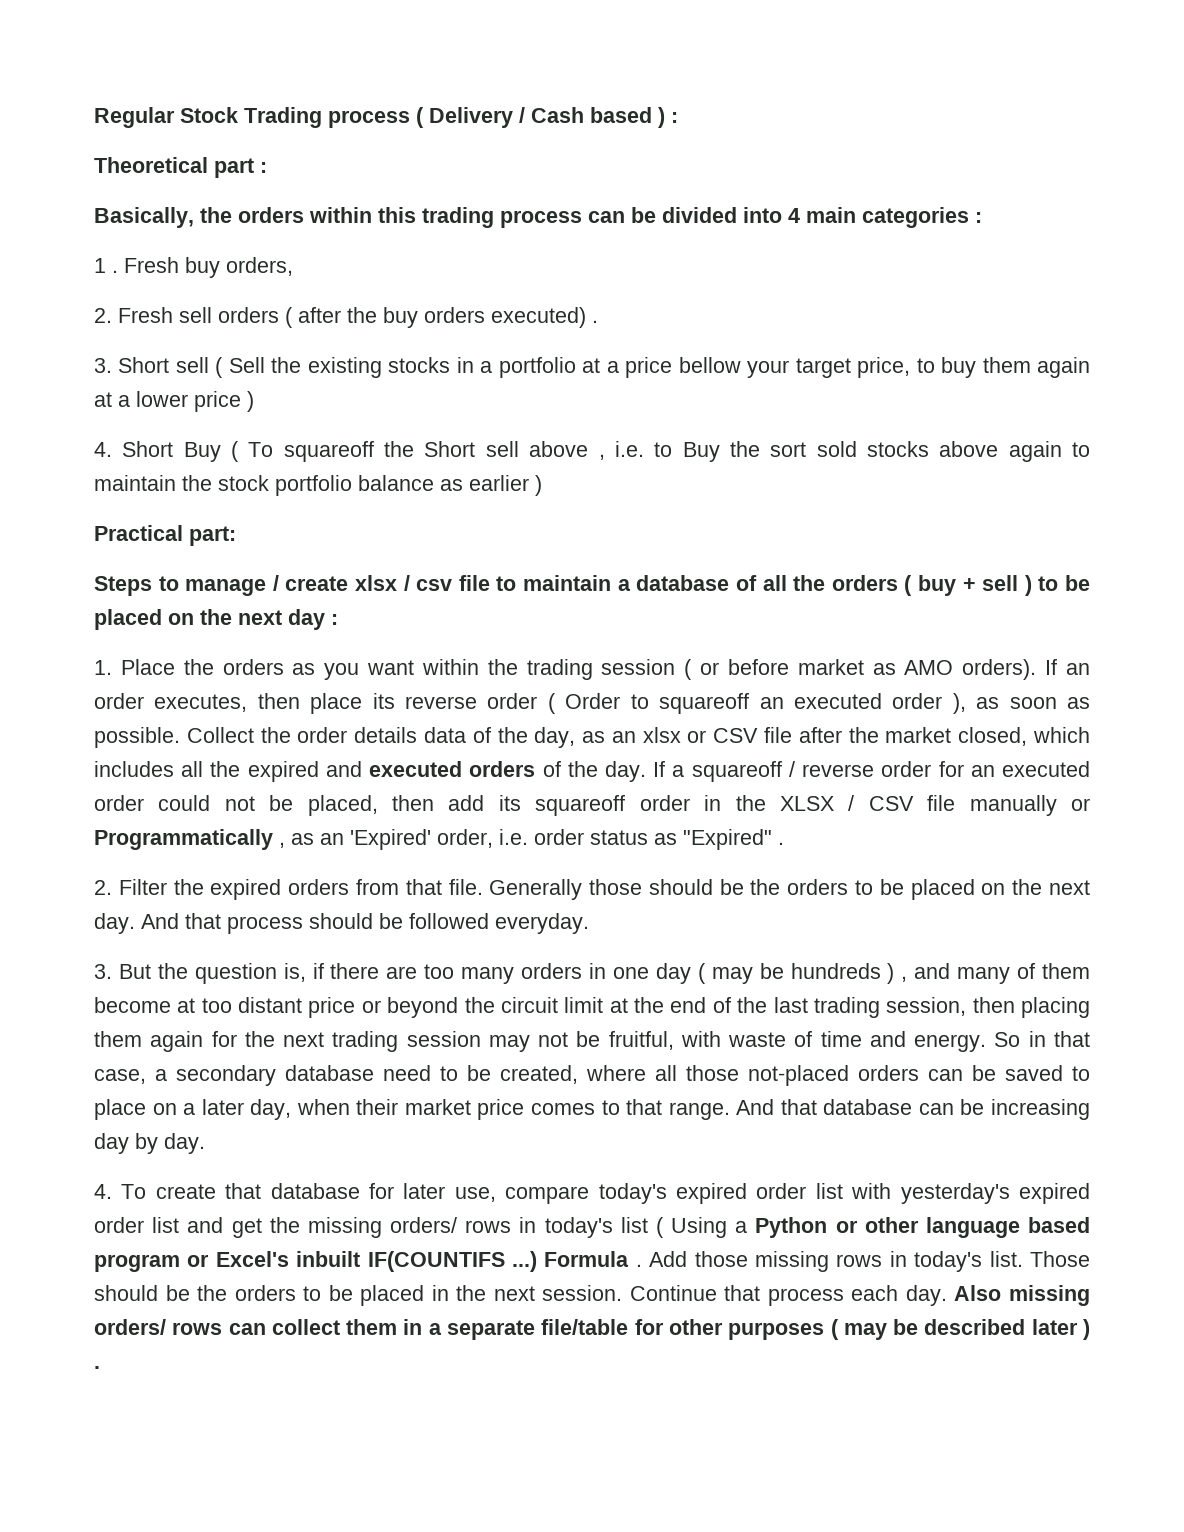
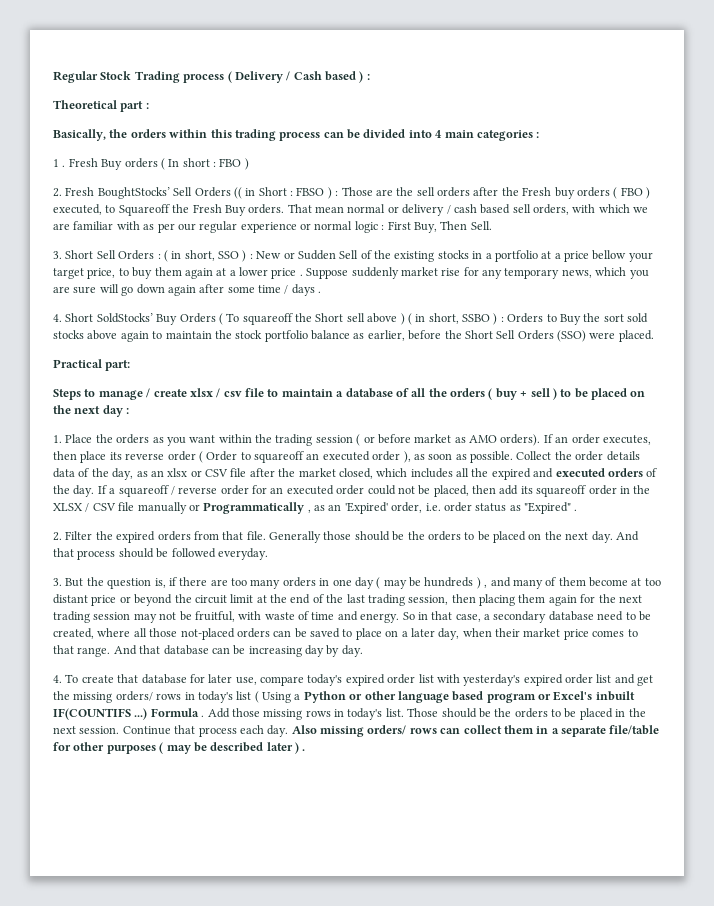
[185,257,293,278] [94,307,173,323] buy orders, // 2. Fresh -> [101,158,249,170] [53,187,414,199] Buy orders ( In short : FBO ) // 2. Fresh BoughtStocks’ Sell Orders (( in Short : FBSO ) : Those are the
[285,307,377,328] ( after the -> [473,187,552,196] after the Fresh
[491,307,598,328] [94,357,265,378] executed) . // 3. Short sell ( Sell -> [613,187,650,199] [53,204,649,216] [53,221,492,233] [53,250,372,262] ( FBO ) executed, to Squareoff the Fresh Buy orders. That mean normal or delivery / cash based sell orders, with which we are familiar with as per our regular experience or normal logic : First Buy, Then Sell. // 3. Short Sell Orders : ( in short, SSO ) : New or Sudden Sell of
[247,391,254,412] ) -> [299,267,649,279] [53,284,322,296] . Suppose suddenly market rise for any temporary news, which you are sure will go down again after some time / days .
[183,442,221,462] Buy -> [96,313,216,325] SoldStocks’ Buy Orders
[598,441,644,460] , i.e. -> [400,313,544,325] ) ( in short, SSBO ) : Orders
[469,475,542,496] earlier ) -> [367,330,654,342] earlier, before the Short Sell Orders (SSO) were placed.

